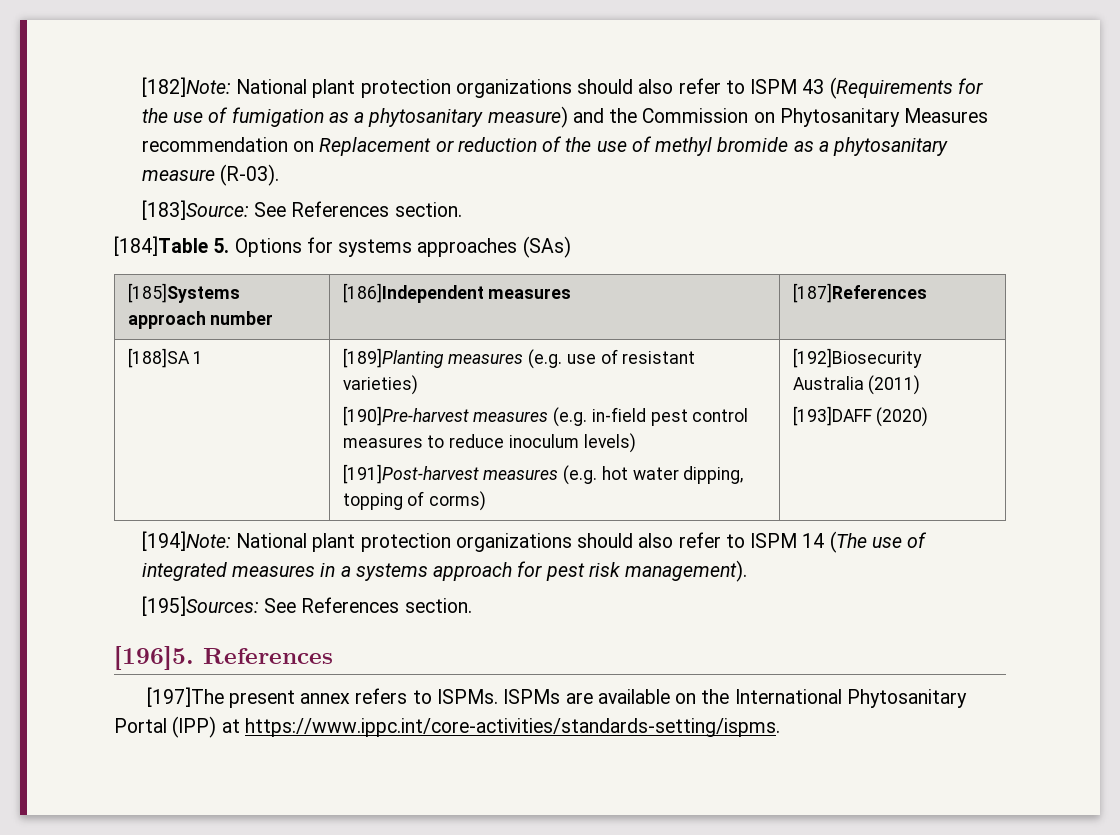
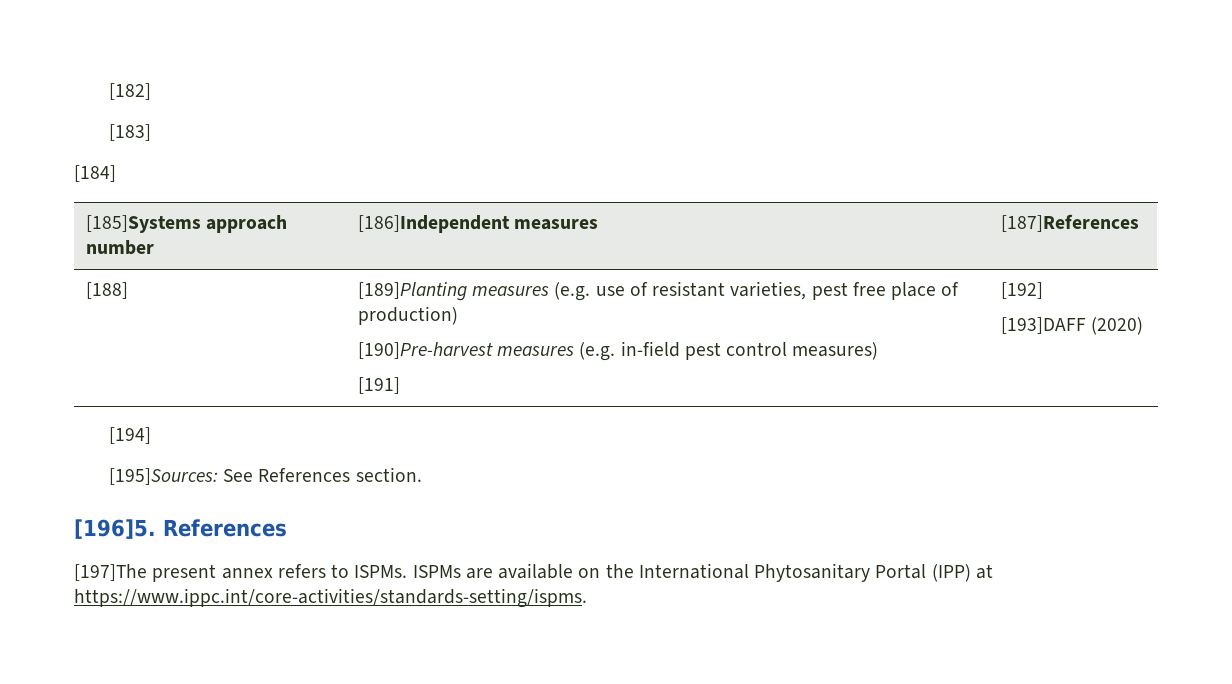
[141,77,983,99] [141,106,989,128] [141,136,949,156] [141,164,279,186] [141,200,462,220] [114,236,571,258] [182]Note: National plant protection organizations should also refer to ISPM 43 (Requirements for the use of fumigation as a phytosanitary measure) and the Commission on Phytosanitary Measures recommendation on Replacement or reduction of the use of methyl bromide as a phytosanitary measure (R-03). // [183]Source: See References section. // [184]Table 5. Options for systems approaches (SAs) -> [108,83,151,100] [108,124,151,141] [74,165,116,182] [182] // [183] // [184]
[127,348,204,368] [188]SA 1 -> [85,282,128,299] [188]
[342,375,418,395] varieties) -> [730,281,960,300] [357,306,458,325] varieties, pest free place of production)
[342,433,636,453] [342,464,744,485] [342,491,487,511] [792,348,922,368] [792,375,921,395] [792,406,929,427] [141,531,928,553] [141,560,748,582] measures to reduce inoculum levels) // [191]Post-harvest measures (e.g. hot water dipping, topping of corms) | [192]Biosecurity Australia (2011) // [193]DAFF (2020) // [194]Note: National plant protection organizations should also refer to ISPM 14 (The use of integrated measures in a systems approach for pest risk management). -> [792,342,879,360] [357,377,400,394] [1000,282,1043,299] [1000,317,1144,335] [108,427,151,444] measures) // [191] | [192] // [193]DAFF (2020) // [194]

